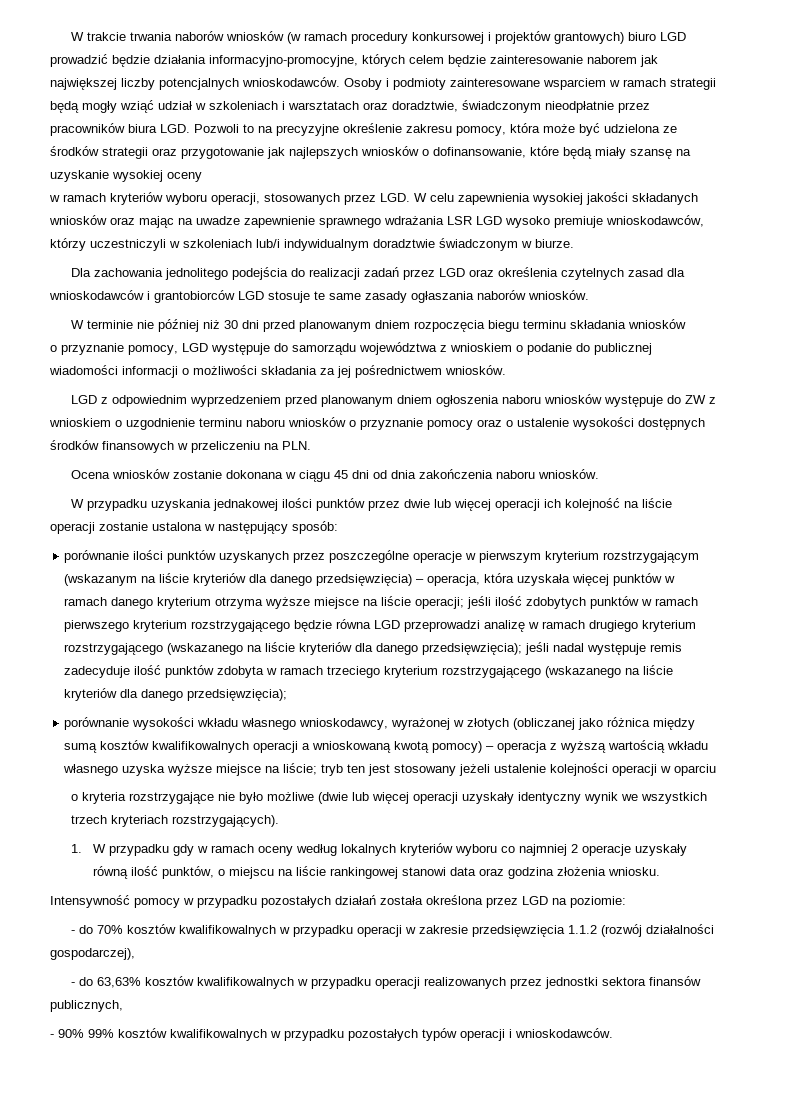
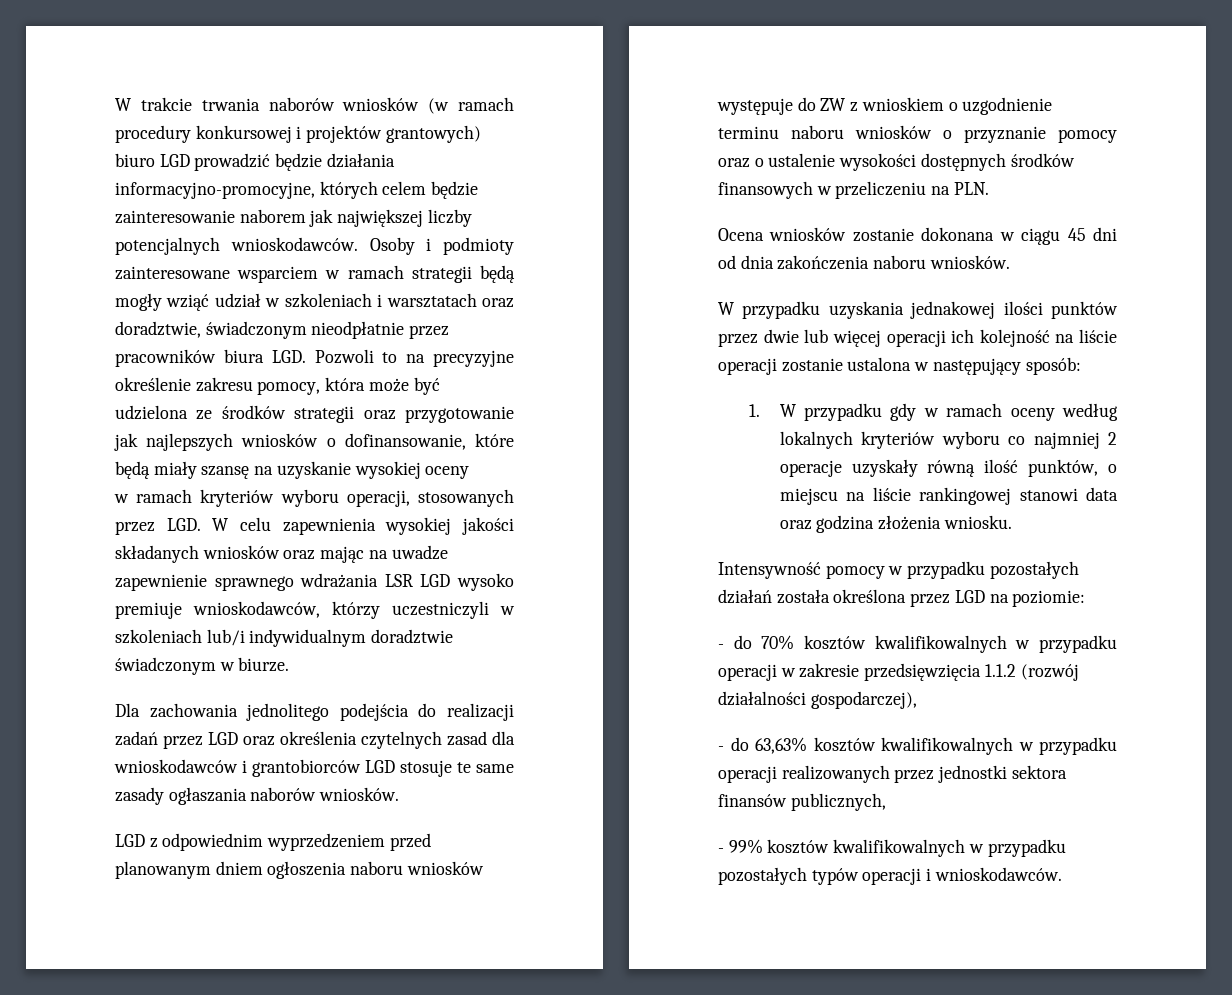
[70,319,686,332] [50,342,652,355] [49,365,506,378] // W terminie nie później niż 30 dni przed planowanym dniem rozpoczęcia biegu terminu składania wniosków // o przyznanie pomocy, LGD występuje do samorządu województwa z wnioskiem o podanie do publicznej wiadomości informacji o możliwości składania za jej pośrednictwem wniosków. -> (400, 794) none
[64,550,700,563] [64,573,676,586] [64,596,699,609] [64,619,697,632] [64,642,683,655] [64,665,674,678] [64,688,288,701] [64,717,696,730] [64,740,709,753] [63,763,717,776] [71,792,708,804] [71,815,280,827] // porównanie ilości punktów uzyskanych przez poszczególne operacje w pierwszym kryterium rozstrzygającym (wskazanym na liście kryteriów dla danego przedsięwzięcia) – operacja, która uzyskała więcej punktów w ramach danego kryterium otrzyma wyższe miejsce na liście operacji; jeśli ilość zdobytych punktów w ramach pierwszego kryterium rozstrzygającego będzie równa LGD przeprowadzi analizę w ramach drugiego kryterium rozstrzygającego (wskazanego na liście kryteriów dla danego przedsięwzięcia); jeśli nadal występuje remis zadecyduje ilość punktów zdobyta w ramach trzeciego kryterium rozstrzygającego (wskazanego na liście kryteriów dla danego przedsięwzięcia); // porównanie wysokości wkładu własnego wnioskodawcy, wyrażonej w złotych (obliczanej jako różnica między sumą kosztów kwalifikowalnych operacji a wnioskowaną kwotą pomocy) – operacja z wyższą wartością wkładu własnego uzyska wyższe miejsce na liście; tryb ten jest stosowany jeżeli ustalenie kolejności operacji w oparciu // o kryteria rozstrzygające nie było możliwe (dwie lub więcej operacji uzyskały identyczny wynik we wszystkich trzech kryteriach rozstrzygających). -> (1081, 366) none
[58,1029,84,1038] 90% -> (724, 850) none

